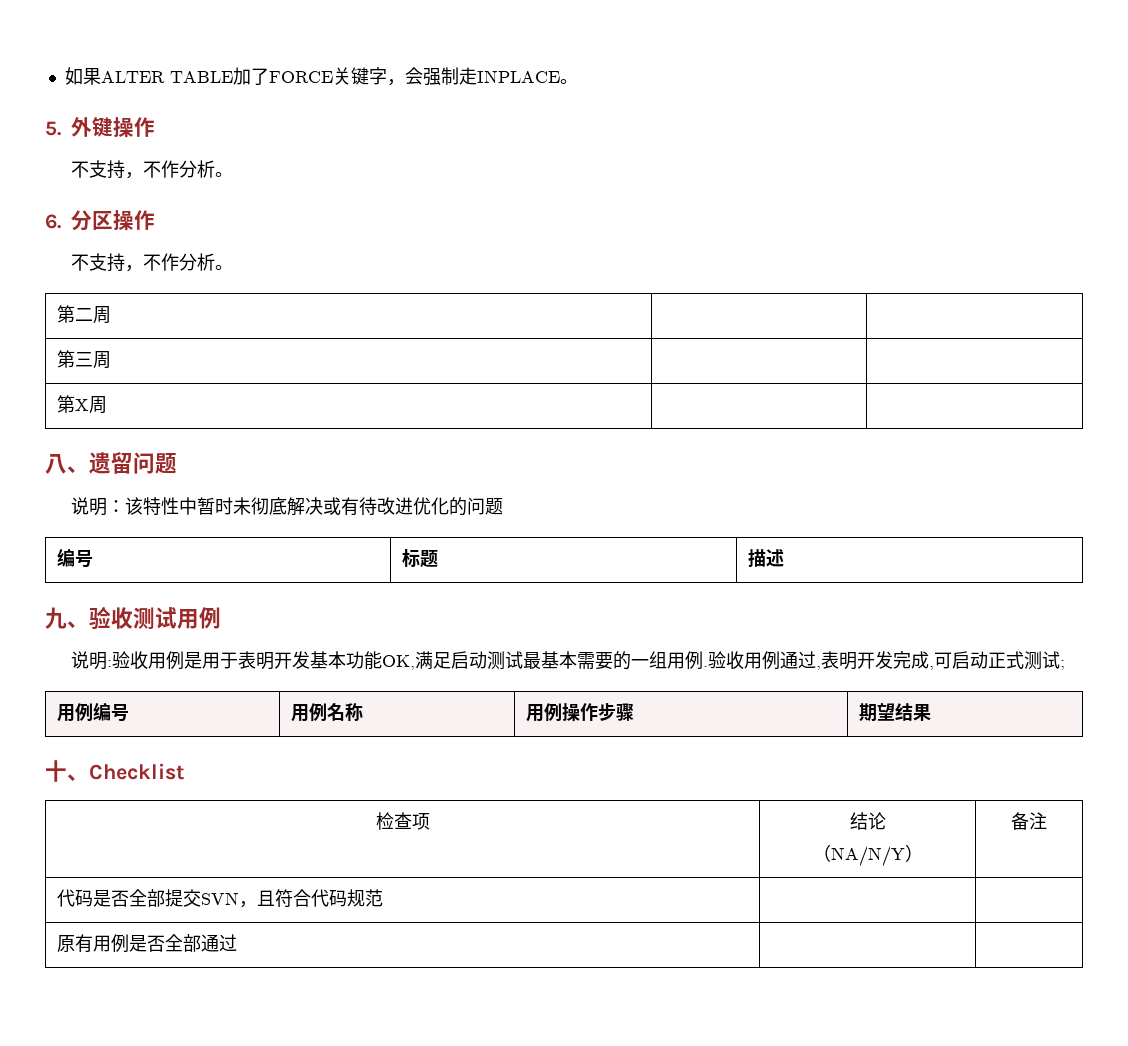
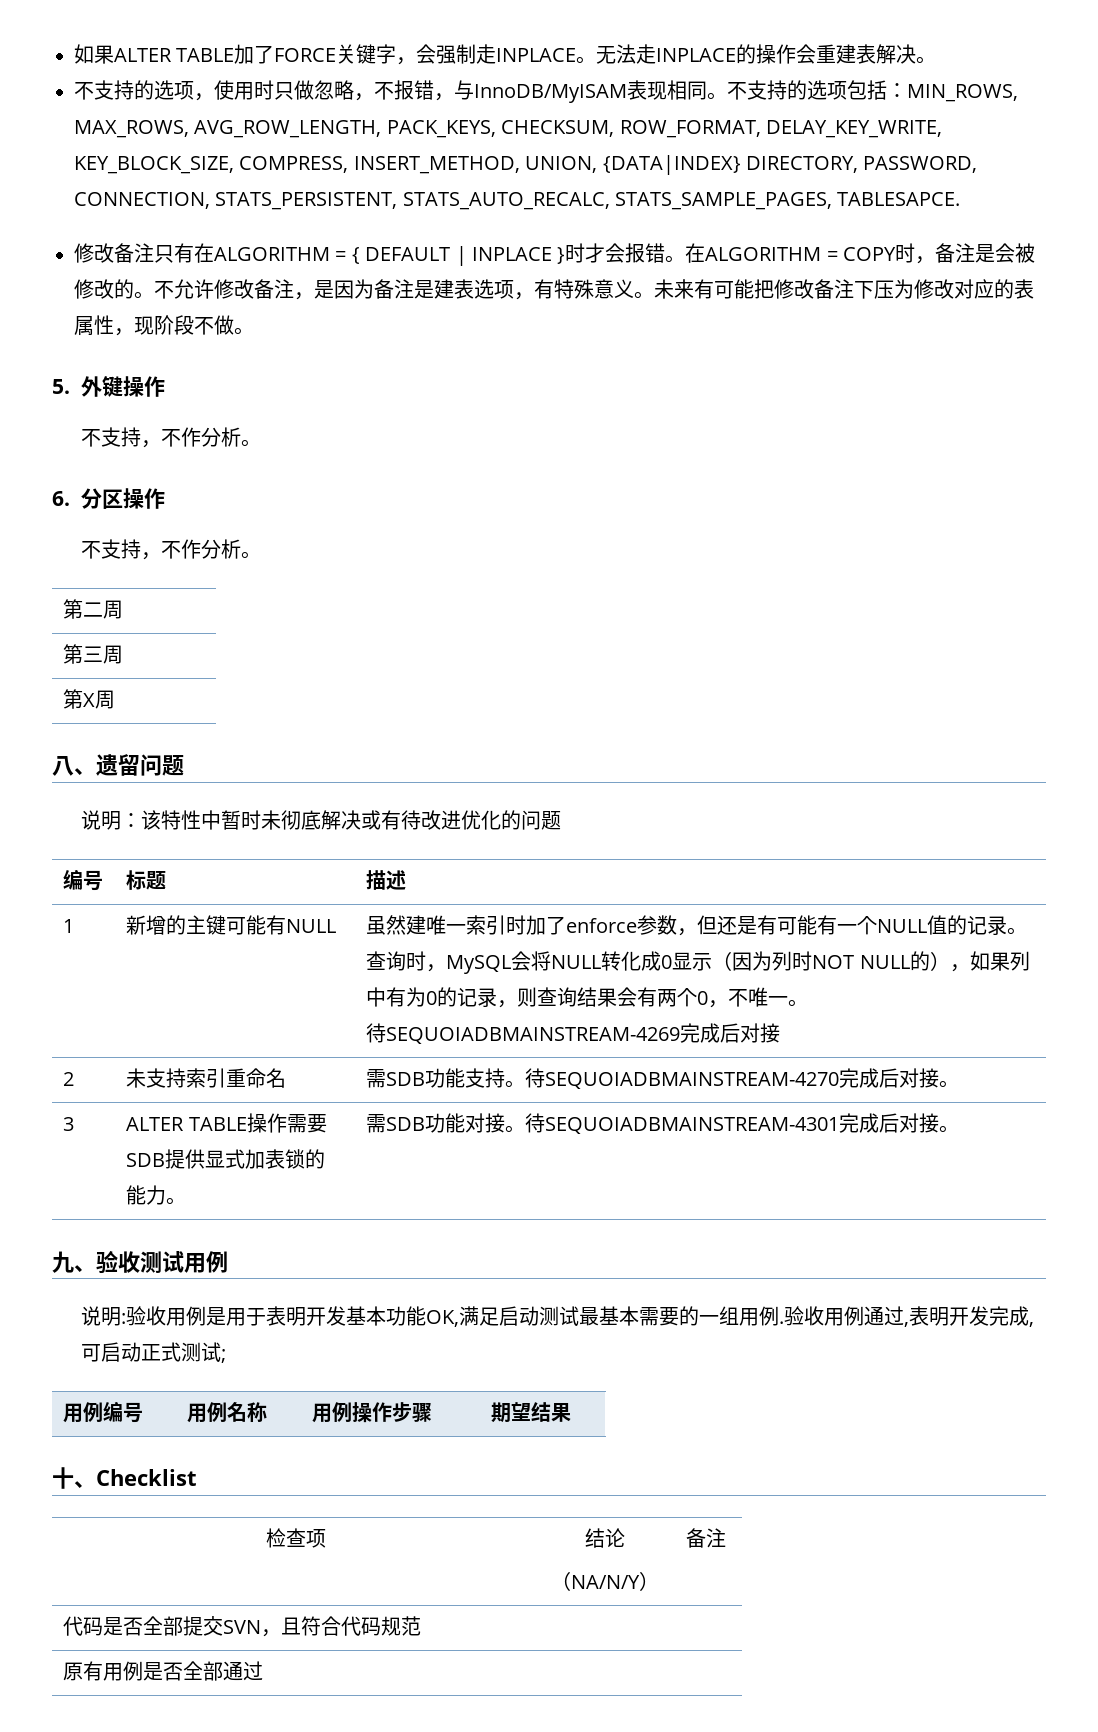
(578, 81) none -> [596,44,937,64] [74,80,1018,103] [74,120,942,138] [74,155,978,175] [74,192,961,210] [74,243,1036,266] [74,279,1034,300] [74,315,254,336] 无法走INPLACE的操作会重建表解决。 // 不支持的选项，使用时只做忽略，不报错，与InnoDB/MyISAM表现相同。不支持的选项包括：MIN_ROWS, MAX_ROWS, AVG_ROW_LENGTH, PACK_KEYS, CHECKSUM, ROW_FORMAT, DELAY_KEY_WRITE, KEY_BLOCK_SIZE, COMPRESS, INSERT_METHOD, UNION, {DATA|INDEX} DIRECTORY, PASSWORD, CONNECTION, STATS_PERSISTENT, STATS_AUTO_RECALC, STATS_SAMPLE_PAGES, TABLESAPCE. // 修改备注只有在ALGORITHM = { DEFAULT | INPLACE }时才会报错。在ALGORITHM = COPY时，备注是会被修改的。不允许修改备注，是因为备注是建表选项，有特殊意义。未来有可能把修改备注下压为修改对应的表属性，现阶段不做。
(784, 558) none -> [63,919,75,933] [126,915,337,935] [366,915,1028,936] [366,951,1030,974] [366,987,809,1008] [366,1023,781,1044] [63,1072,75,1086] [126,1068,287,1088] [366,1068,960,1089] [63,1117,75,1131] [126,1113,327,1133] [126,1149,326,1169] [126,1185,187,1205] [366,1113,960,1134] // 1 | 新增的主键可能有NULL | 虽然建唯一索引时加了enforce参数，但还是有可能有一个NULL值的记录。查询时，MySQL会将NULL转化成0显示（因为列时NOT NULL的），如果列中有为0的记录，则查询结果会有两个0，不唯一。 // 待SEQUOIADBMAINSTREAM-4269完成后对接 // 2 | 未支持索引重命名 | 需SDB功能支持。待SEQUOIADBMAINSTREAM-4270完成后对接。 // 3 | ALTER TABLE操作需要SDB提供显式加表锁的能力。 | 需SDB功能对接。待SEQUOIADBMAINSTREAM-4301完成后对接。

